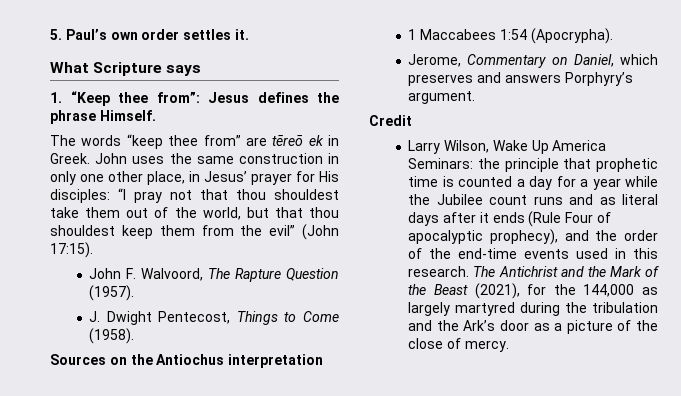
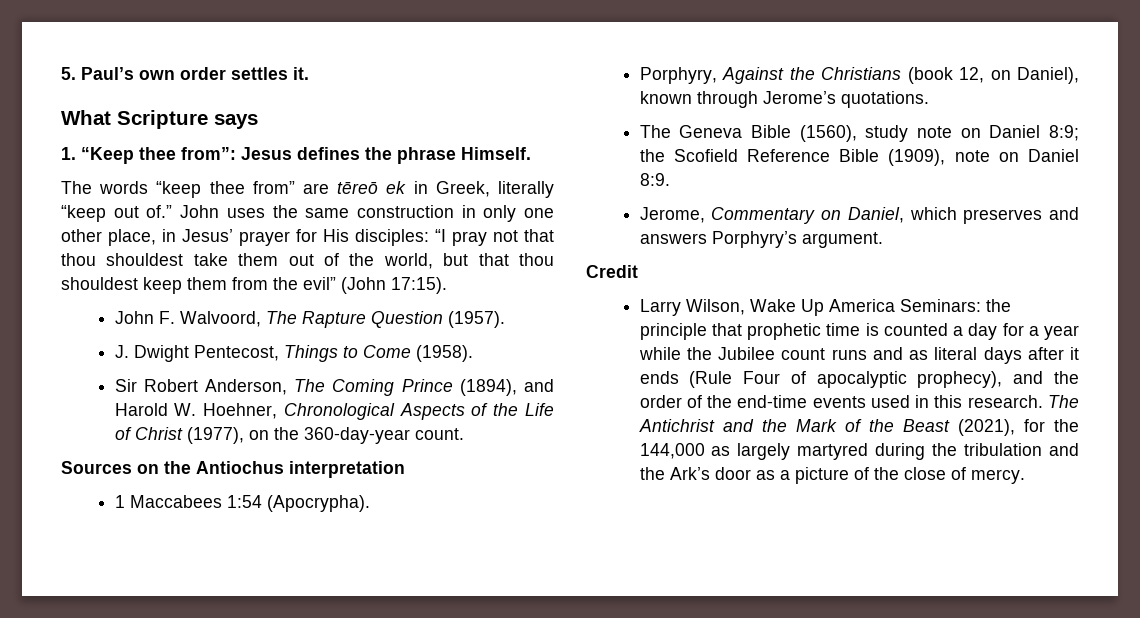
[50,153,90,164] Greek. -> [435,181,554,198] [61,205,173,222] Greek, literally “keep out of.”
(135, 336) none -> [114,379,554,396] [114,403,554,420] [114,427,464,444] // Sir Robert Anderson, The Coming Prince (1894), and Harold W. Hoehner, Chronological Aspects of the Life of Christ (1977), on the 360-day-year count.
(613, 36) none -> [639,67,1079,84] [639,91,929,108] [639,125,1079,142] [639,149,1079,166] [639,173,670,186] // Porphyry, Against the Christians (book 12, on Daniel), known through Jerome’s quotations. // The Geneva Bible (1560), study note on Daniel 8:9; the Scofield Reference Bible (1909), note on Daniel 8:9.

